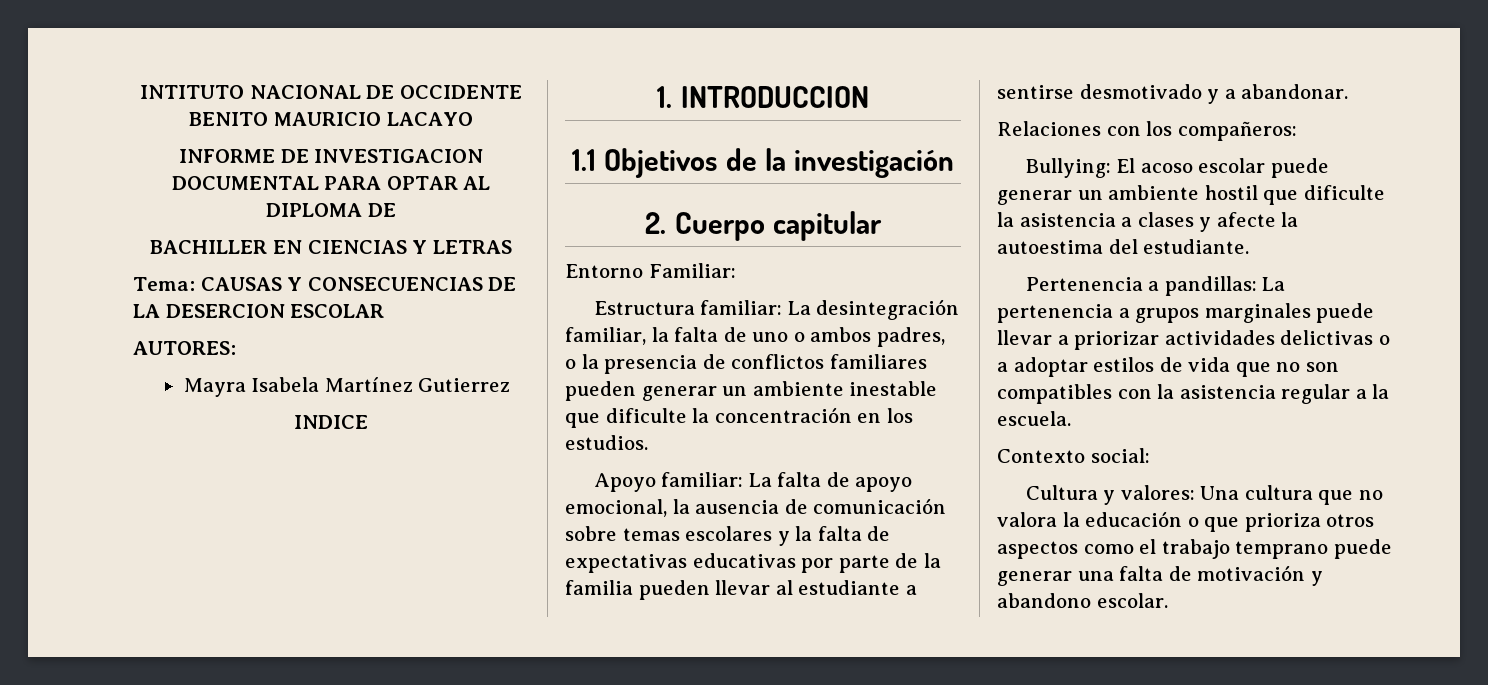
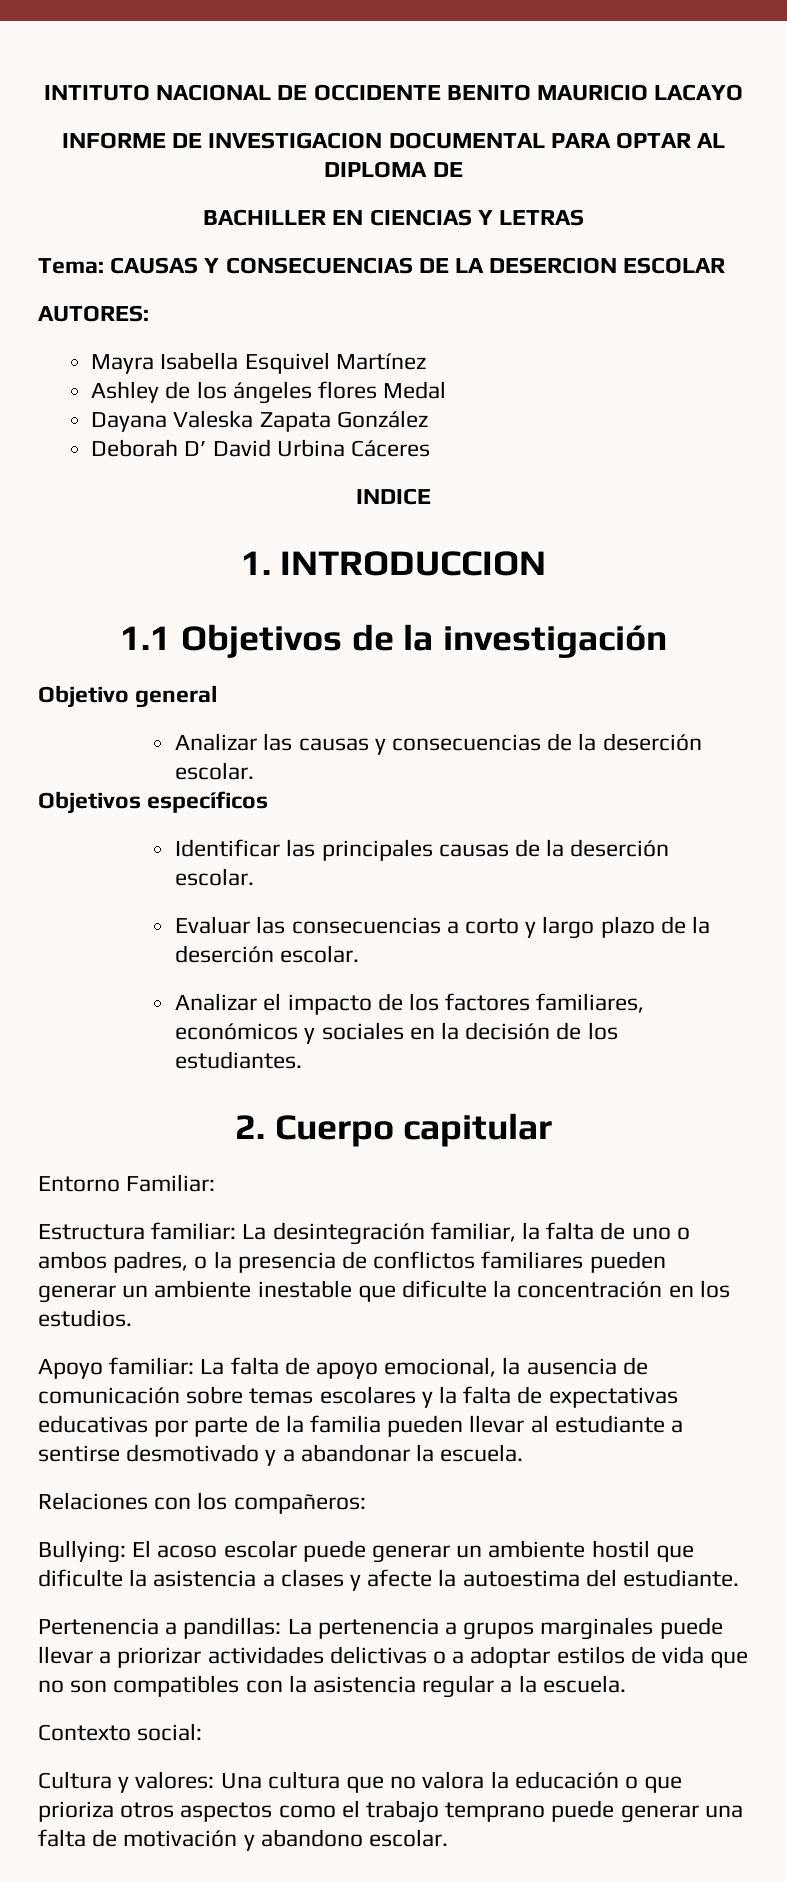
[251,377,320,392] Isabela -> [160,352,330,374] Isabella Esquivel
[418,378,511,392] Gutierrez -> [91,381,447,404] [91,410,428,432] [91,439,431,457] // Ashley de los ángeles flores Medal // Dayana Valeska Zapata González // Deborah D’ David Urbina Cáceres
(954, 164) none -> [38,685,218,708] [175,733,702,755] [175,762,255,780] [38,791,269,814] [175,839,670,861] [175,868,255,886] [175,916,711,939] [175,945,360,963] [175,993,645,1015] [175,1022,618,1044] [175,1051,303,1069] // Objetivo general // Analizar las causas y consecuencias de la deserción escolar. // Objetivos específicos // Identificar las principales causas de la deserción escolar. // Evaluar las consecuencias a corto y largo plazo de la deserción escolar. // Analizar el impacto de los factores familiares, económicos y sociales en la decisión de los estudiantes.
[1241,84,1349,99] abandonar. -> [300,1444,524,1462] abandonar la escuela.

